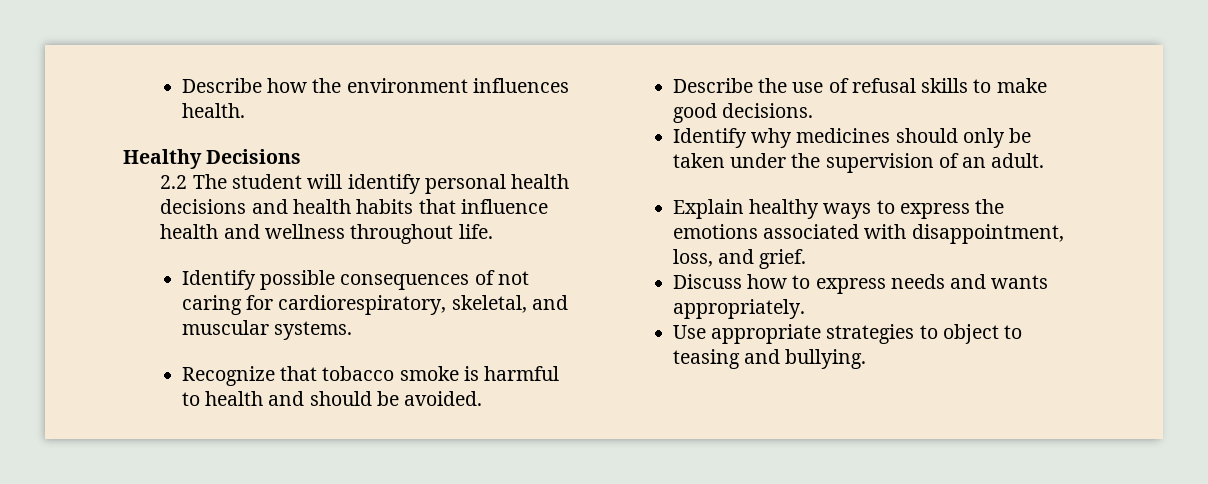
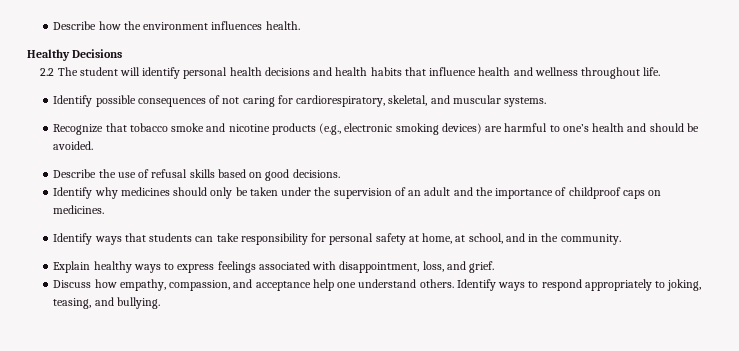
[463,366,479,381] is -> [206,123,503,135] and nicotine products (e.g., electronic smoking devices) are
(200, 399) none -> [562,124,589,132] one’s
[973,78,1047,93] to make -> [217,169,263,178] based on
[991,153,1045,168] adult. -> [424,187,662,199] [53,205,105,214] [53,233,621,245] adult and the importance of childproof caps on medicines. // Identify ways that students can take responsibility for personal safety at home, at school, and in the community.
[975,199,1005,214] [672,224,758,239] the emotions -> [217,261,256,273] feelings
[792,274,1049,294] [672,299,805,319] [672,324,1023,344] [672,349,740,369] to express needs and wants appropriately. // Use appropriate strategies to object to teasing -> [119,279,702,291] [53,298,92,309] empathy, compassion, and acceptance help one understand others. Identify ways to respond appropriately to joking, teasing,

